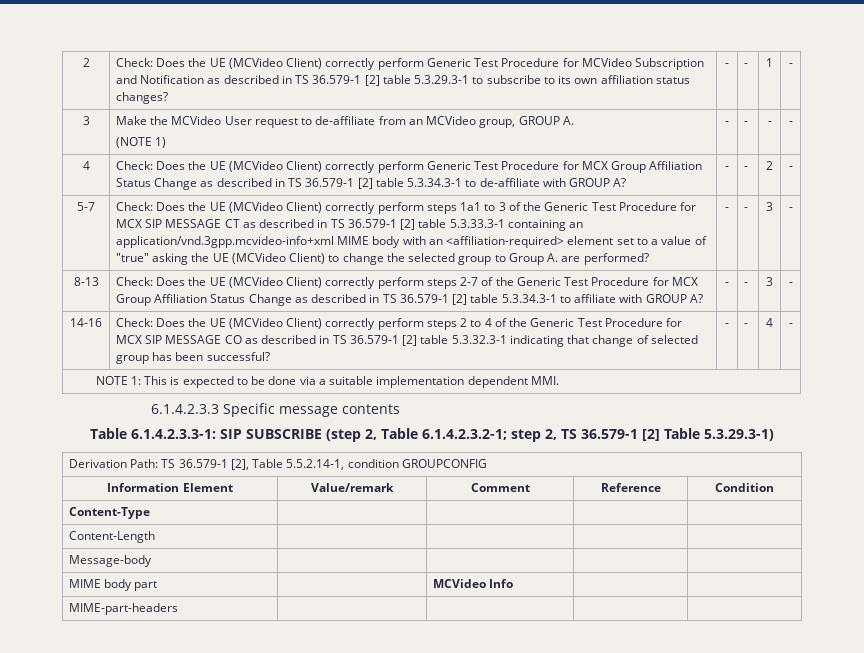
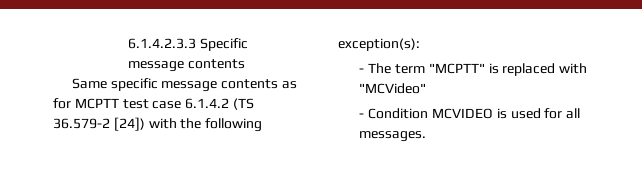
[82,58,90,67] [116,58,705,70] [116,75,690,86] [116,92,169,104] [725,63,729,67] [744,63,749,67] [766,58,773,67] [788,63,793,67] [82,116,90,125] [116,116,574,128] [116,137,167,148] [725,121,729,125] [744,121,749,125] [767,121,772,125] [788,121,793,125] [82,161,90,170] [116,161,703,173] [116,178,627,190] [725,166,729,170] [744,166,749,170] [766,161,773,170] [788,166,793,170] [77,202,95,211] [116,202,697,214] [116,219,584,231] [116,236,707,248] [116,253,649,265] [725,207,729,211] [744,207,749,211] [766,202,773,211] [788,207,793,211] [73,277,99,286] [116,277,698,289] [116,294,703,306] [725,282,729,286] [744,282,749,286] [766,277,773,286] [788,282,793,286] [70,318,102,327] [116,318,683,330] [116,335,698,347] [116,352,270,364] [725,323,729,327] [744,323,749,327] [766,318,773,327] [788,323,793,327] [95,376,559,388] [151,403,401,417] [89,428,775,442] [69,459,487,470] [107,483,233,492] [311,483,394,492] [470,483,530,492] [600,483,661,492] [715,483,774,492] [69,507,151,519] [69,531,156,543] [69,555,153,567] [69,579,158,591] [433,579,514,588] [69,603,179,615] 2 | Check: Does the UE (MCVideo Client) correctly perform Generic Test Procedure for MCVideo Subscription and Notification as described in TS 36.579-1 [2] table 5.3.29.3-1 to subscribe to its own affiliation status changes? | - | - | 1 | - // 3 | Make the MCVideo User request to de-affiliate from an MCVideo group, GROUP A. // (NOTE 1) | - | - | - | - // 4 | Check: Does the UE (MCVideo Client) correctly perform Generic Test Procedure for MCX Group Affiliation Status Change as described in TS 36.579-1 [2] table 5.3.34.3-1 to de-affiliate with GROUP A? | - | - | 2 | - // 5-7 | Check: Does the UE (MCVideo Client) correctly perform steps 1a1 to 3 of the Generic Test Procedure for MCX SIP MESSAGE CT as described in TS 36.579-1 [2] table 5.3.33.3-1 containing an application/vnd.3gpp.mcvideo-info+xml MIME body with an <affiliation-required> element set to a value of "true" asking the UE (MCVideo Client) to change the selected group to Group A. are performed? | - | - | 3 | - // 8-13 | Check: Does the UE (MCVideo Client) correctly perform steps 2-7 of the Generic Test Procedure for MCX Group Affiliation Status Change as described in TS 36.579-1 [2] table 5.3.34.3-1 to affiliate with GROUP A? | - | - | 3 | - // 14-16 | Check: Does the UE (MCVideo Client) correctly perform steps 2 to 4 of the Generic Test Procedure for MCX SIP MESSAGE CO as described in TS 36.579-1 [2] table 5.3.32.3-1 indicating that change of selected group has been successful? | - | - | 4 | - // NOTE 1: This is expected to be done via a suitable implementation dependent MMI. // 6.1.4.2.3.3 Specific message contents // Table 6.1.4.2.3.3-1: SIP SUBSCRIBE (step 2, Table 6.1.4.2.3.2-1; step 2, TS 36.579-1 [2] Table 5.3.29.3-1) // Derivation Path: TS 36.579-1 [2], Table 5.5.2.14-1, condition GROUPCONFIG // Information Element | Value/remark | Comment | Reference | Condition // Content-Type | | | | // Content-Length | | | | // Message-body | | | | // MIME body part | | MCVideo Info | | // MIME-part-headers | | | | -> [128,38,249,51] [128,59,246,72] [71,78,298,92] [53,98,254,110] [53,117,263,132] [338,38,420,51] [359,63,588,76] [359,83,427,94] [359,108,581,119] [359,131,427,142] 6.1.4.2.3.3 Specific message contents // Same specific message contents as for MCPTT test case 6.1.4.2 (TS 36.579-2 [24]) with the following exception(s): // - The term "MCPTT" is replaced with "MCVideo" // - Condition MCVIDEO is used for all messages.

